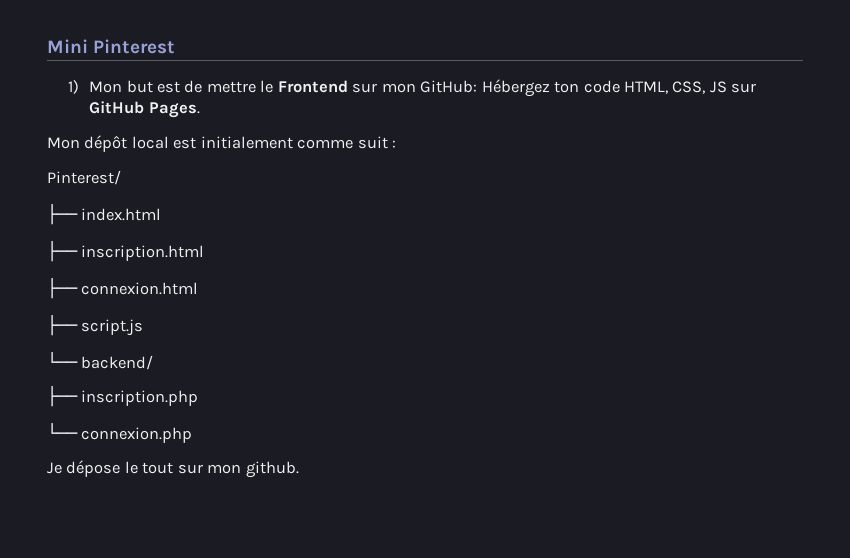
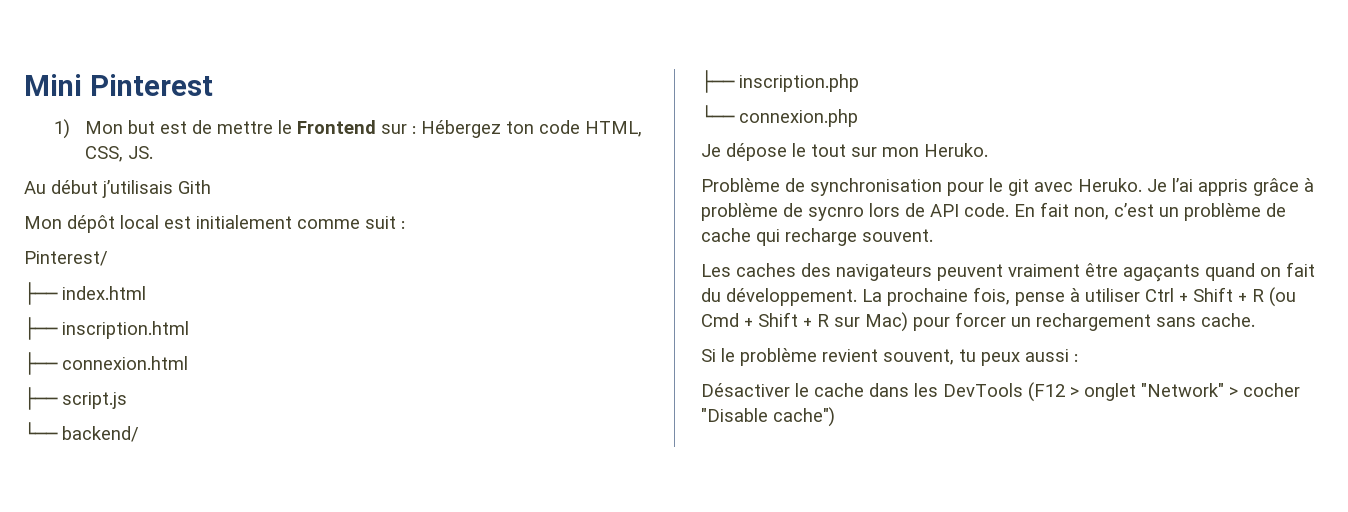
[381,80,478,93] mon GitHub: -> [411,126,416,134] :
[709,81,757,93] [89,101,200,118] JS sur GitHub Pages. -> [127,146,153,159] [24,180,211,198] JS. // Au début j’utilisais Gith
[245,461,299,478] github. -> [924,143,988,157] [701,178,1314,196] [701,202,1286,221] [701,228,933,246] [701,262,1315,282] [701,287,1296,307] [701,312,1255,332] [701,348,1078,366] [701,382,1300,402] [701,407,835,427] Heruko. // Problème de synchronisation pour le git avec Heruko. Je l’ai appris grâce à problème de sycnro lors de API code. En fait non, c’est un problème de cache qui recharge souvent. // Les caches des navigateurs peuvent vraiment être agaçants quand on fait du développement. La prochaine fois, pense à utiliser Ctrl + Shift + R (ou Cmd + Shift + R sur Mac) pour forcer un rechargement sans cache. // Si le problème revient souvent, tu peux aussi : // Désactiver le cache dans les DevTools (F12 > onglet "Network" > cocher "Disable cache")

